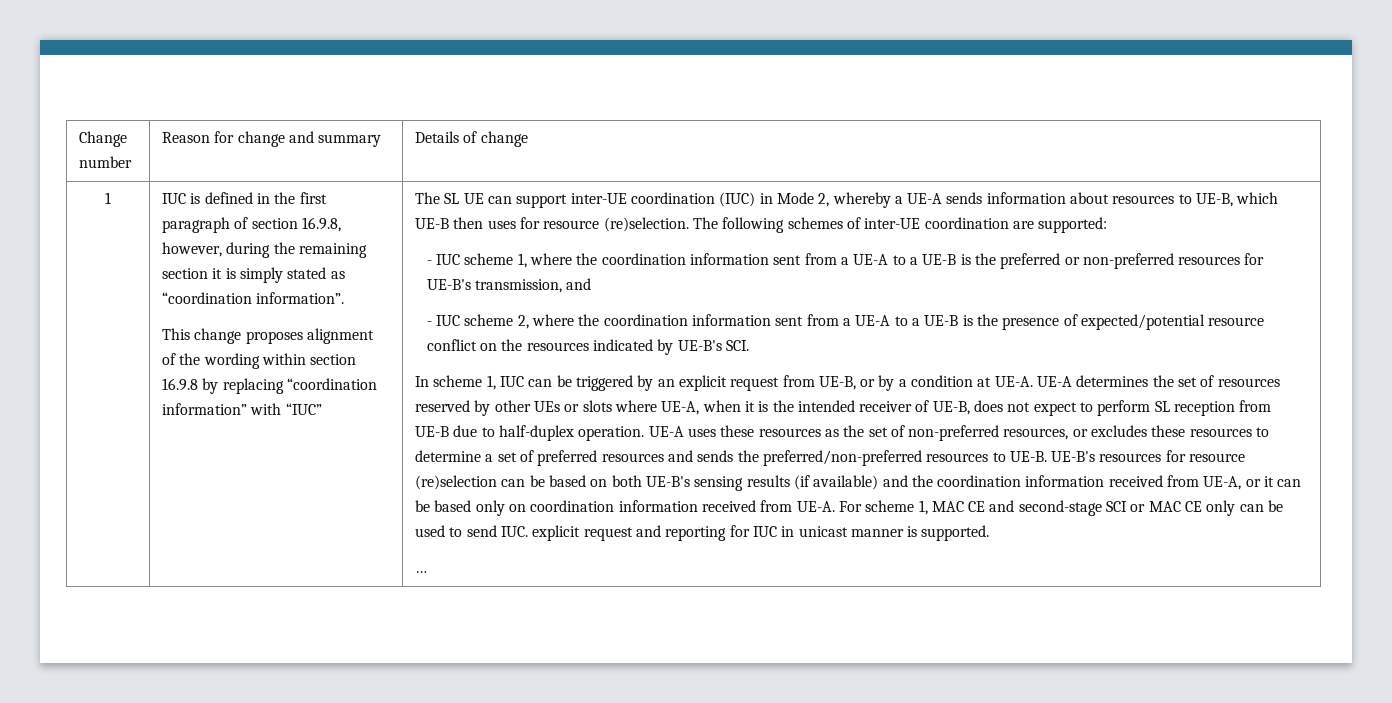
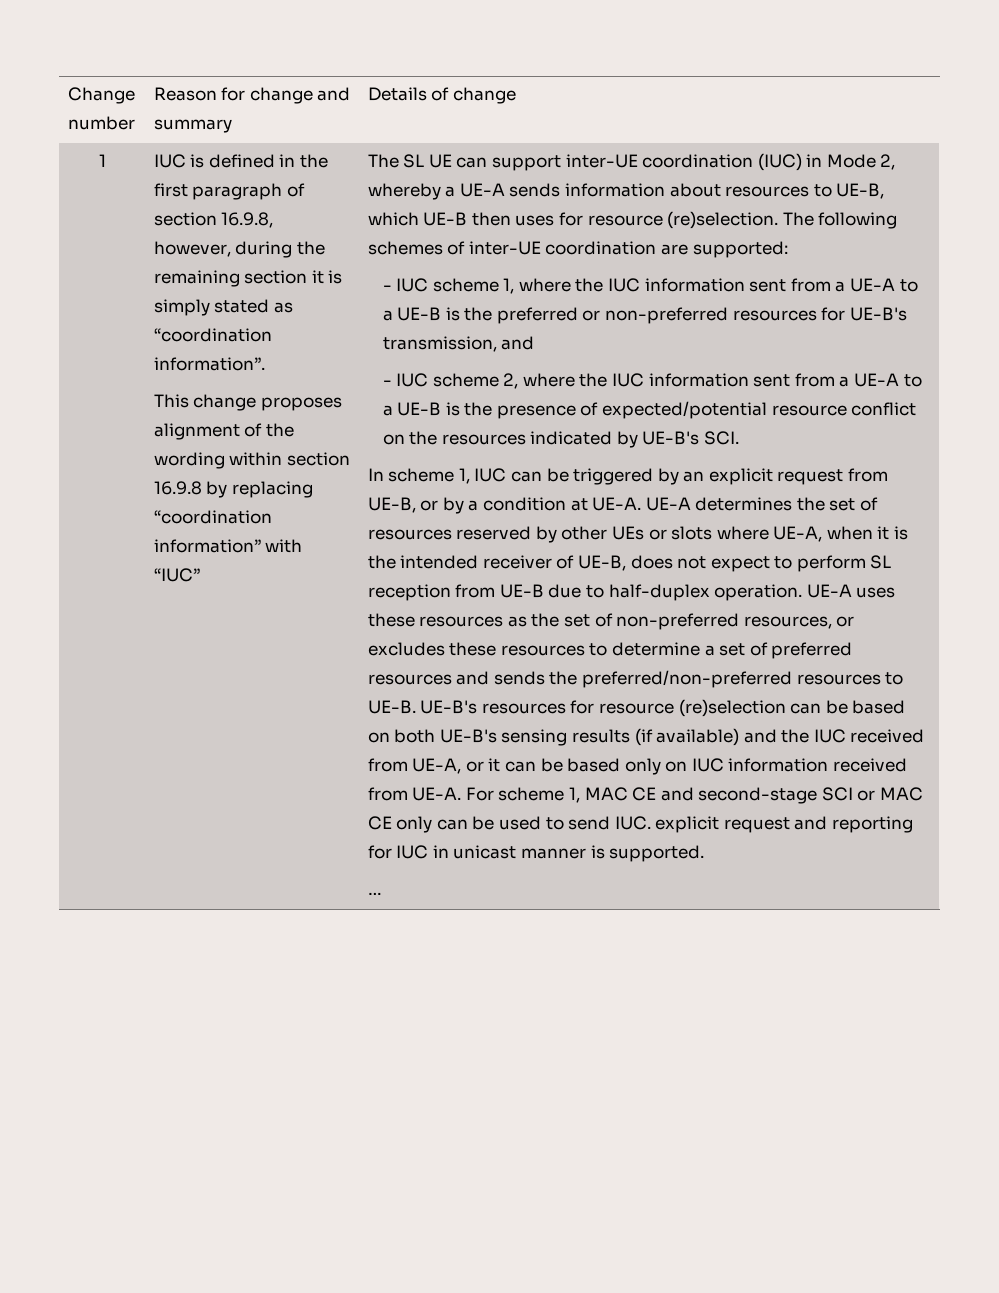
[601,253,686,265] coordination -> [608,278,641,292] IUC
[603,314,688,326] coordination -> [612,373,645,387] IUC
[937,475,1105,487] coordination information -> [813,729,846,743] IUC
[530,500,615,512] coordination -> [691,758,724,772] IUC

